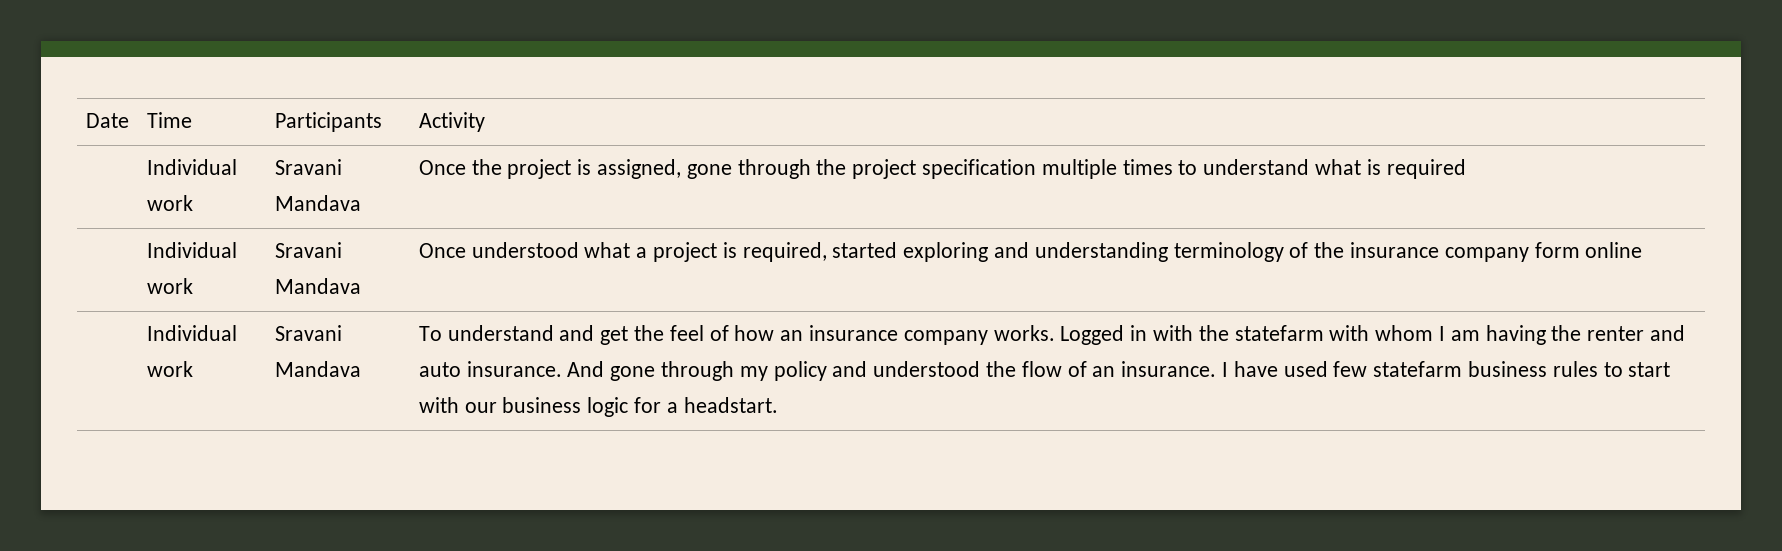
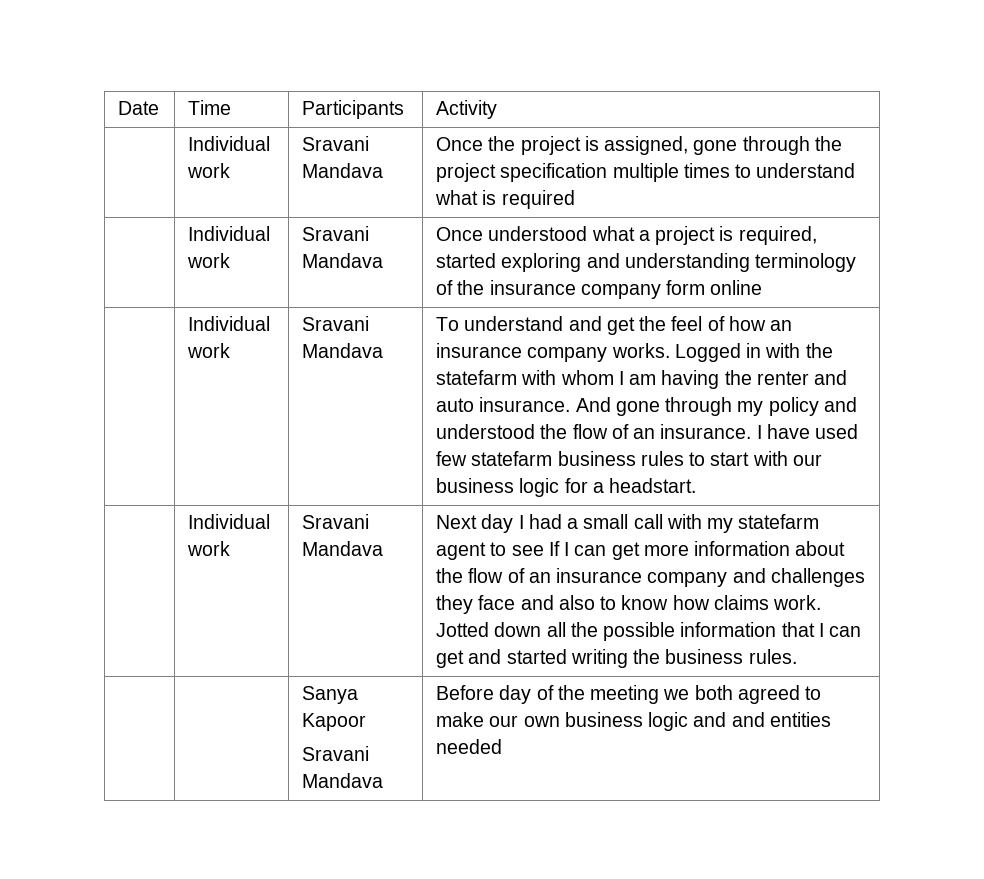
(778, 405) none -> [188,514,271,529] [187,541,231,556] [302,514,370,529] [302,541,384,556] [436,514,820,533] [436,541,846,560] [436,568,865,587] [436,595,822,614] [436,622,862,641] [436,649,797,668] [302,686,359,704] [302,713,367,731] [302,746,370,761] [302,773,384,788] [436,685,822,704] [436,712,831,731] [436,739,503,754] // | Individual work | Sravani Mandava | Next day I had a small call with my statefarm agent to see If I can get more information about the flow of an insurance company and challenges they face and also to know how claims work. Jotted down all the possible information that I can get and started writing the business rules. // | | Sanya Kapoor // Sravani Mandava | Before day of the meeting we both agreed to make our own business logic and and entities needed

